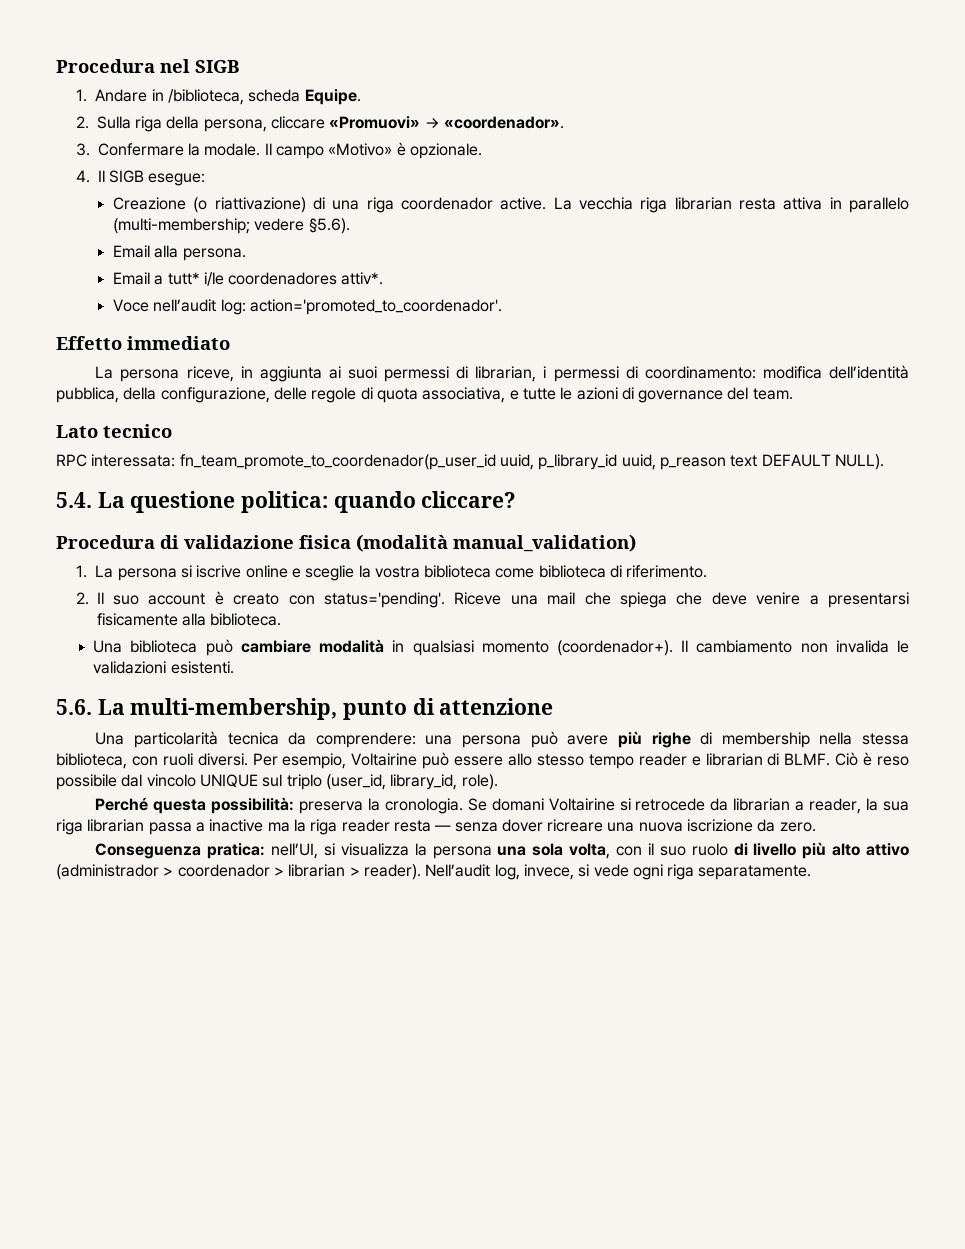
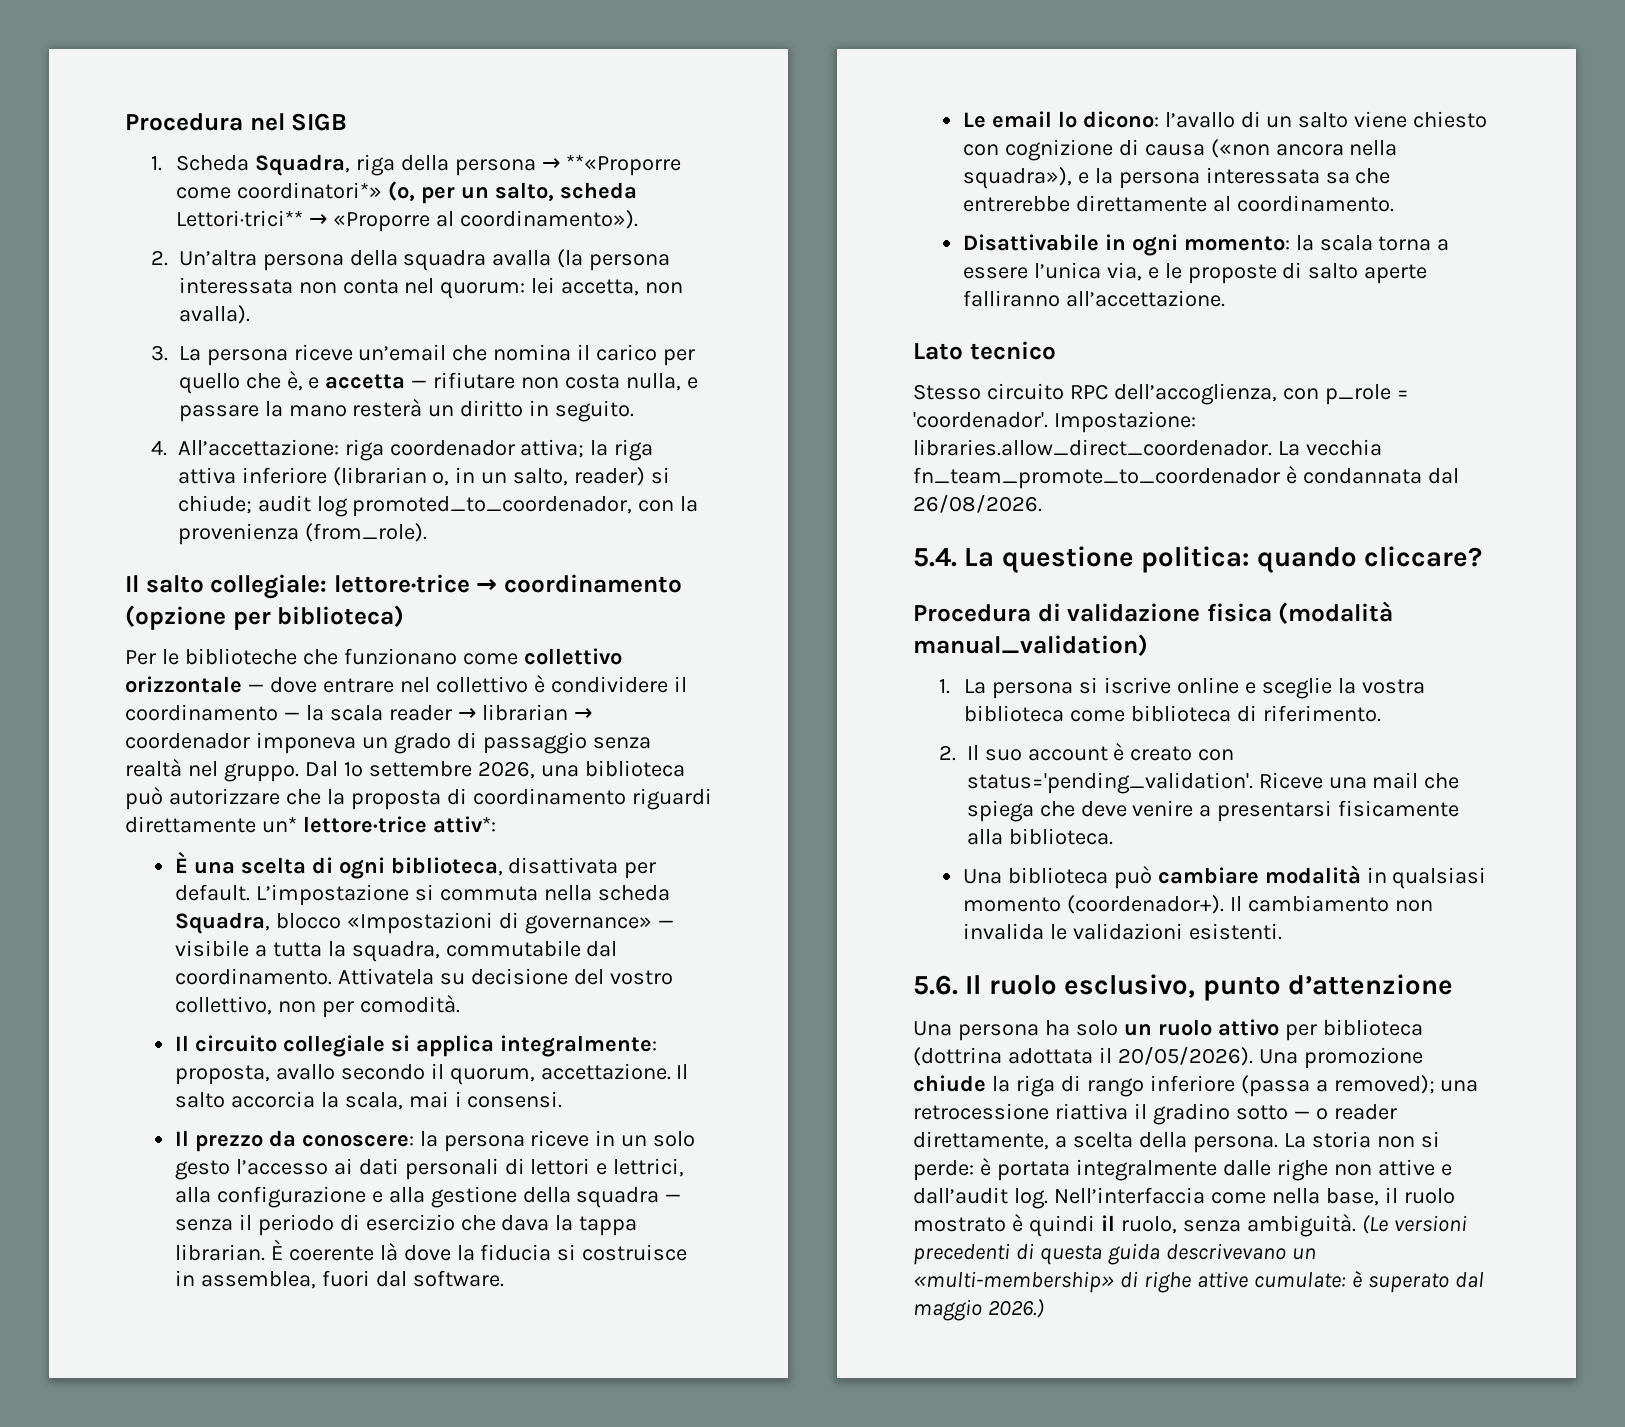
[95,89,361,105] [75,116,564,132] [75,142,482,159] [75,170,206,186] [112,197,909,213] [112,218,350,234] [112,245,246,261] [112,272,384,286] [112,299,502,315] [56,336,230,350] [95,365,910,382] [56,387,793,403] [56,424,172,438] [56,454,884,470] Andare in /biblioteca, scheda Equipe. // 2. Sulla riga della persona, cliccare «Promuovi» → «coordenador». // 3. Confermare la modale. Il campo «Motivo» è opzionale. // 4. Il SIGB esegue: // Creazione (o riattivazione) di una riga coordenador active. La vecchia riga librarian resta attiva in parallelo (multi-membership; vedere §5.6). // Email alla persona. // Email a tutt* i/le coordenadores attiv*. // Voce nell’audit log: action='promoted_to_coordenador'. // Effetto immediato // La persona riceve, in aggiunta ai suoi permessi di librarian, i permessi di coordinamento: modifica dell’identità pubblica, della configurazione, delle regole di quota associativa, e tutte le azioni di governance del team. // Lato tecnico // RPC interessata: fn_team_promote_to_coordenador(p_user_id uuid, p_library_id uuid, p_reason text DEFAULT NULL). -> [176,154,681,176] [176,181,637,204] [176,210,638,232] [150,249,671,271] [178,277,684,299] [178,305,250,324] [150,344,696,366] [178,371,699,394] [178,399,635,422] [150,439,654,461] [177,467,671,486] [177,495,699,517] [177,523,427,545] [125,574,683,599] [125,605,405,630] [125,648,622,665] [125,675,687,693] [125,704,592,721] [125,732,651,754] [125,759,685,782] [125,787,712,810] [125,816,496,833] [174,852,657,879] [174,884,670,906] [174,912,674,934] [174,940,618,962] [174,968,673,985] [174,995,460,1018] [174,1035,657,1057] [174,1063,689,1085] [174,1091,563,1110] [174,1130,696,1152] [174,1158,685,1180] [174,1186,682,1208] [174,1214,638,1236] [174,1239,688,1261] [174,1270,504,1289] [962,111,1488,128] [962,139,1398,161] [962,167,1391,189] [962,195,1394,212] [962,234,1450,256] [962,262,1428,284] [962,290,1225,307] [913,341,1056,360] [913,383,1409,405] [913,411,1196,433] [913,439,1382,456] [913,466,1459,489] [913,494,1042,513] Scheda Squadra, riga della persona → **«Proporre come coordinatori*» (o, per un salto, scheda Lettori·trici** → «Proporre al coordinamento»). // 2. Un’altra persona della squadra avalla (la persona interessata non conta nel quorum: lei accetta, non avalla). // 3. La persona riceve un’email che nomina il carico per quello che è, e accetta — rifiutare non costa nulla, e passare la mano resterà un diritto in seguito. // 4. All’accettazione: riga coordenador attiva; la riga attiva inferiore (librarian o, in un salto, reader) si chiude; audit log promoted_to_coordenador, con la provenienza (from_role). // Il salto collegiale: lettore·trice → coordinamento (opzione per biblioteca) // Per le biblioteche che funzionano come collettivo orizzontale — dove entrare nel collettivo è condividere il coordinamento — la scala reader → librarian → coordenador imponeva un grado di passaggio senza realtà nel gruppo. Dal 1º settembre 2026, una biblioteca può autorizzare che la proposta di coordinamento riguardi direttamente un* lettore·trice attiv*: // È una scelta di ogni biblioteca, disattivata per default. L’impostazione si commuta nella scheda Squadra, blocco «Impostazioni di governance» — visibile a tutta la squadra, commutabile dal coordinamento. Attivatela su decisione del vostro collettivo, non per comodità. // Il circuito collegiale si applica integralmente: proposta, avallo secondo il quorum, accettazione. Il salto accorcia la scala, mai i consensi. // Il prezzo da conoscere: la persona riceve in un solo gesto l’accesso ai dati personali di lettori e lettrici, alla configurazione e alla gestione della squadra — senza il periodo di esercizio che dava la tappa librarian. È coerente là dove la fiducia si costruisce in assemblea, fuori dal software. // Le email lo dicono: l’avallo di un salto viene chiesto con cognizione di causa («non ancora nella squadra»), e la persona interessata sa che entrerebbe direttamente al coordinamento. // Disattivabile in ogni momento: la scala torna a essere l’unica via, e le proposte di salto aperte falliranno all’accettazione. // Lato tecnico // Stesso circuito RPC dell’accoglienza, con p_role = 'coordenador'. Impostazione: libraries.allow_direct_coordenador. La vecchia fn_team_promote_to_coordenador è condannata dal 26/08/2026.
[324,592,446,608] status='pending'. -> [966,772,1253,794] status='pending_validation'.
[97,698,554,720] [95,731,909,748] [56,752,910,769] [56,774,498,790] [95,797,909,814] [56,819,816,835] [95,842,909,859] [56,864,812,880] La multi-membership, punto di attenzione // Una particolarità tecnica da comprendere: una persona può avere più righe di membership nella stessa biblioteca, con ruoli diversi. Per esempio, Voltairine può essere allo stesso tempo reader e librarian di BLMF. Ciò è reso possibile dal vincolo UNIQUE sul triplo (user_id, library_id, role). // Perché questa possibilità: preserva la cronologia. Se domani Voltairine si retrocede da librarian a reader, la sua riga librarian passa a inactive ma la riga reader resta — senza dover ricreare una nuova iscrizione da zero. // Conseguenza pratica: nell’UI, si visualizza la persona una sola volta, con il suo ruolo di livello più alto attivo (administrador > coordenador > librarian > reader). Nell’audit log, invece, si vede ogni riga separatamente. -> [965,974,1454,1001] [913,1019,1423,1041] [913,1046,1423,1069] [913,1075,1479,1097] [913,1103,1397,1125] [913,1131,1440,1153] [913,1158,1452,1181] [913,1187,1455,1209] [913,1214,1467,1237] [913,1243,1316,1265] [913,1271,1484,1293] [913,1298,1044,1321] Il ruolo esclusivo, punto d’attenzione // Una persona ha solo un ruolo attivo per biblioteca (dottrina adottata il 20/05/2026). Una promozione chiude la riga di rango inferiore (passa a removed); una retrocessione riattiva il gradino sotto — o reader direttamente, a scelta della persona. La storia non si perde: è portata integralmente dalle righe non attive e dall’audit log. Nell’interfaccia come nella base, il ruolo mostrato è quindi il ruolo, senza ambiguità. (Le versioni precedenti di questa guida descrivevano un «multi-membership» di righe attive cumulate: è superato dal maggio 2026.)

